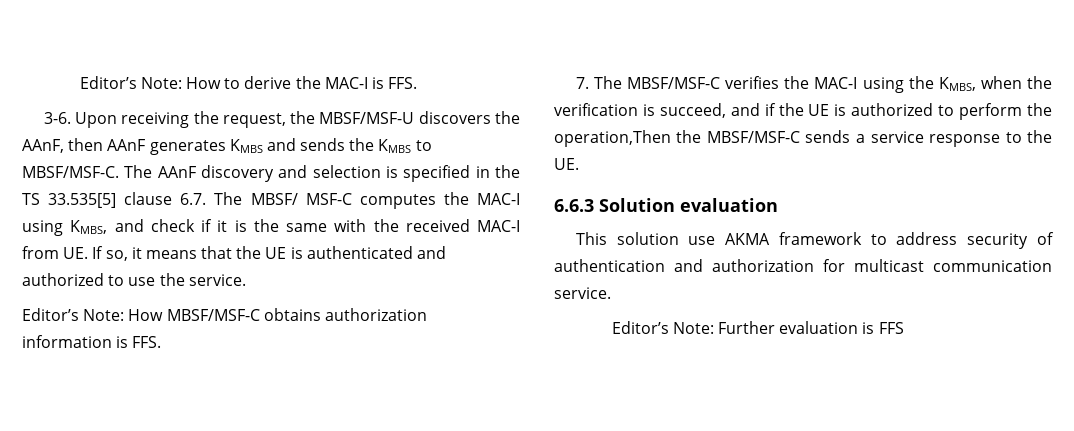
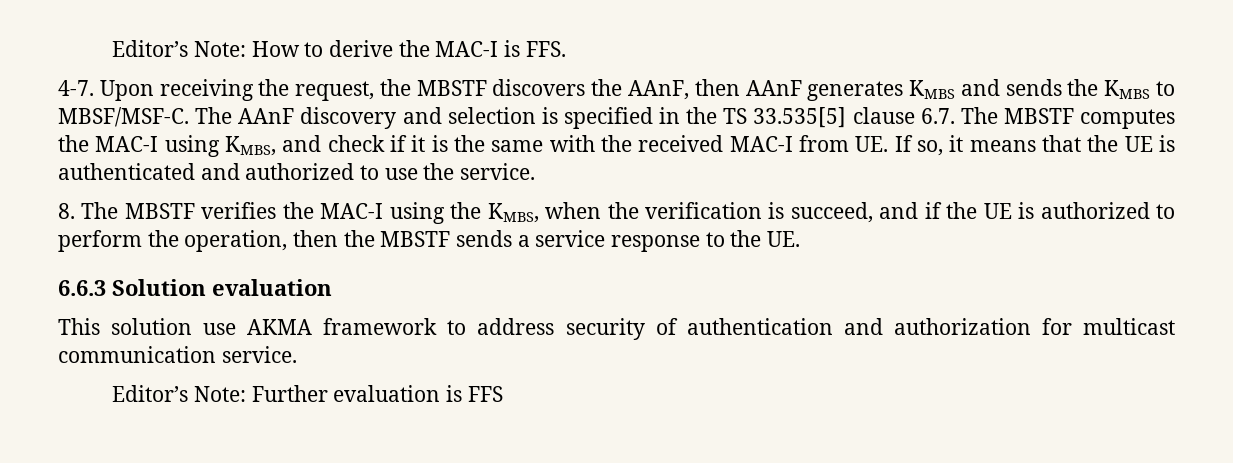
[43,112,71,124] 3-6. -> [58,80,94,96] 4-7.
[319,112,415,124] MBSF/MSF-U -> [416,80,487,96] MBSTF
[250,193,352,205] MBSF/ MSF-C -> [1003,108,1074,124] MBSTF
[22,308,427,321] [22,335,162,348] [575,76,721,89] Editor’s Note: How MBSF/MSF-C obtains authorization information is FFS. // 7. The MBSF/MSF-C -> [58,202,195,219] 8. The MBSTF
[554,130,800,147] operation,Then the MBSF/MSF-C -> [184,230,451,252] operation, then the MBSTF

